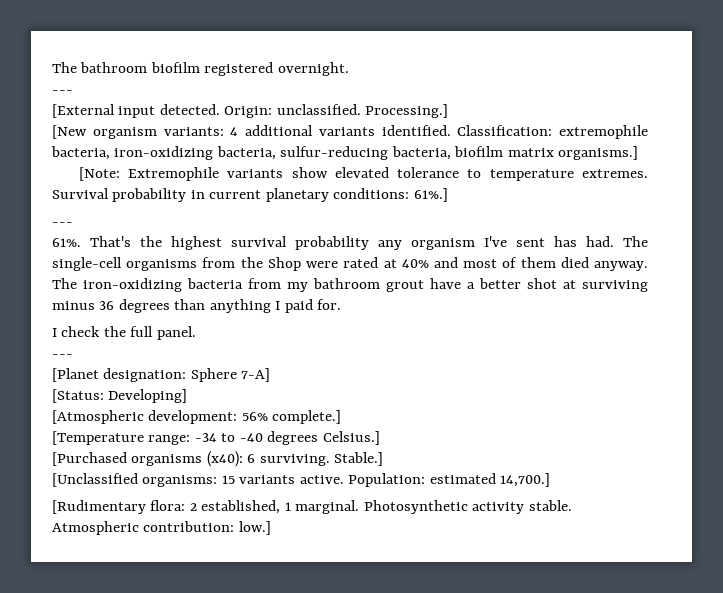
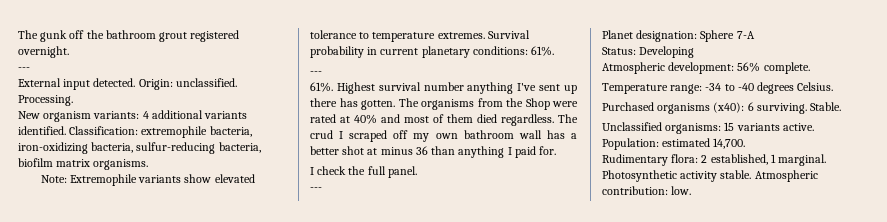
[52,62,200,73] The bathroom biofilm -> [18,30,188,42] The gunk off the bathroom grout
[52,104,115,118] [External -> [18,78,61,87] External
[365,104,449,118] [52,125,87,139] Processing.] // [New -> [18,95,73,106] [18,111,40,119] Processing. // New
[558,146,639,160] [78,167,120,181] organisms.] // [Note: -> [93,159,149,170] [40,175,67,183] organisms. // Note:
[413,188,448,202] 61%.] -> [531,46,555,56] 61%.
[90,236,648,250] [52,257,122,271] That's the highest survival probability any organism I've sent has had. The single-cell -> [336,82,577,94] [310,98,419,110] Highest survival number anything I've sent up there has gotten. The
[594,261,649,271] [52,278,461,292] anyway. The iron-oxidizing bacteria from my bathroom grout have -> [501,114,578,126] [310,130,565,142] regardless. The crud I scraped off my own bathroom wall has
[582,280,648,292] surviving -> (378, 151) none
[118,299,170,313] degrees -> (428, 150) none
[52,368,99,382] [Planet -> [602,30,633,39] Planet
[241,368,271,382] [52,389,188,403] [52,410,342,424] [52,431,144,445] 7-A] // [Status: Developing] // [Atmospheric development: 56% complete.] // [Temperature -> [736,31,755,39] [602,46,695,58] [602,62,810,74] [602,83,668,94] 7-A // Status: Developing // Atmospheric development: 56% complete. // Temperature
[322,431,380,445] [52,452,127,466] Celsius.] // [Purchased -> [797,82,834,91] [602,102,654,111] Celsius. // Purchased
[334,452,384,466] [52,473,138,487] Stable.] // [Unclassified -> [810,102,842,111] [602,122,662,131] Stable. // Unclassified
[500,473,551,487] [52,500,146,514] 14,700.] // [Rudimentary -> [713,138,746,149] [602,154,668,166] 14,700. // Rudimentary
[238,521,271,535] low.] -> [671,186,692,195] low.

